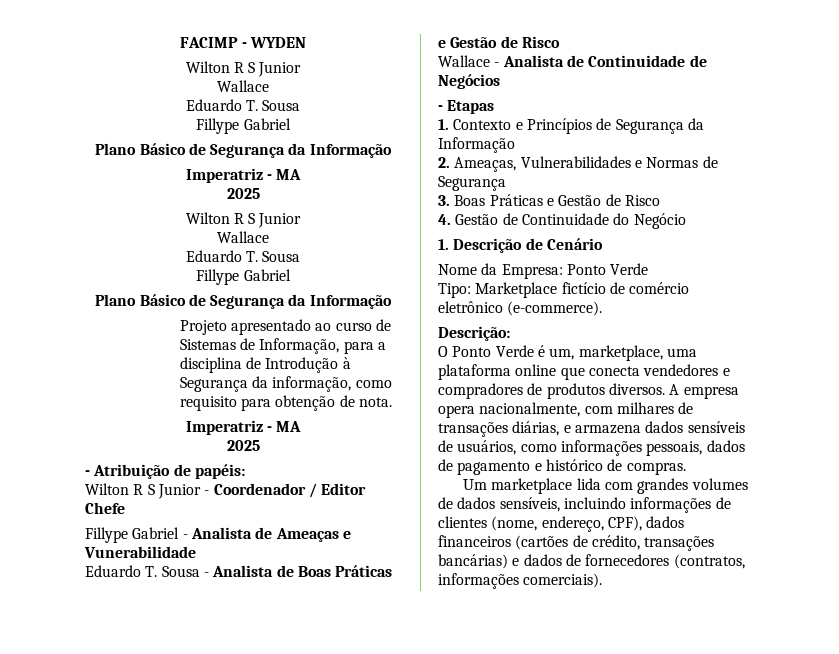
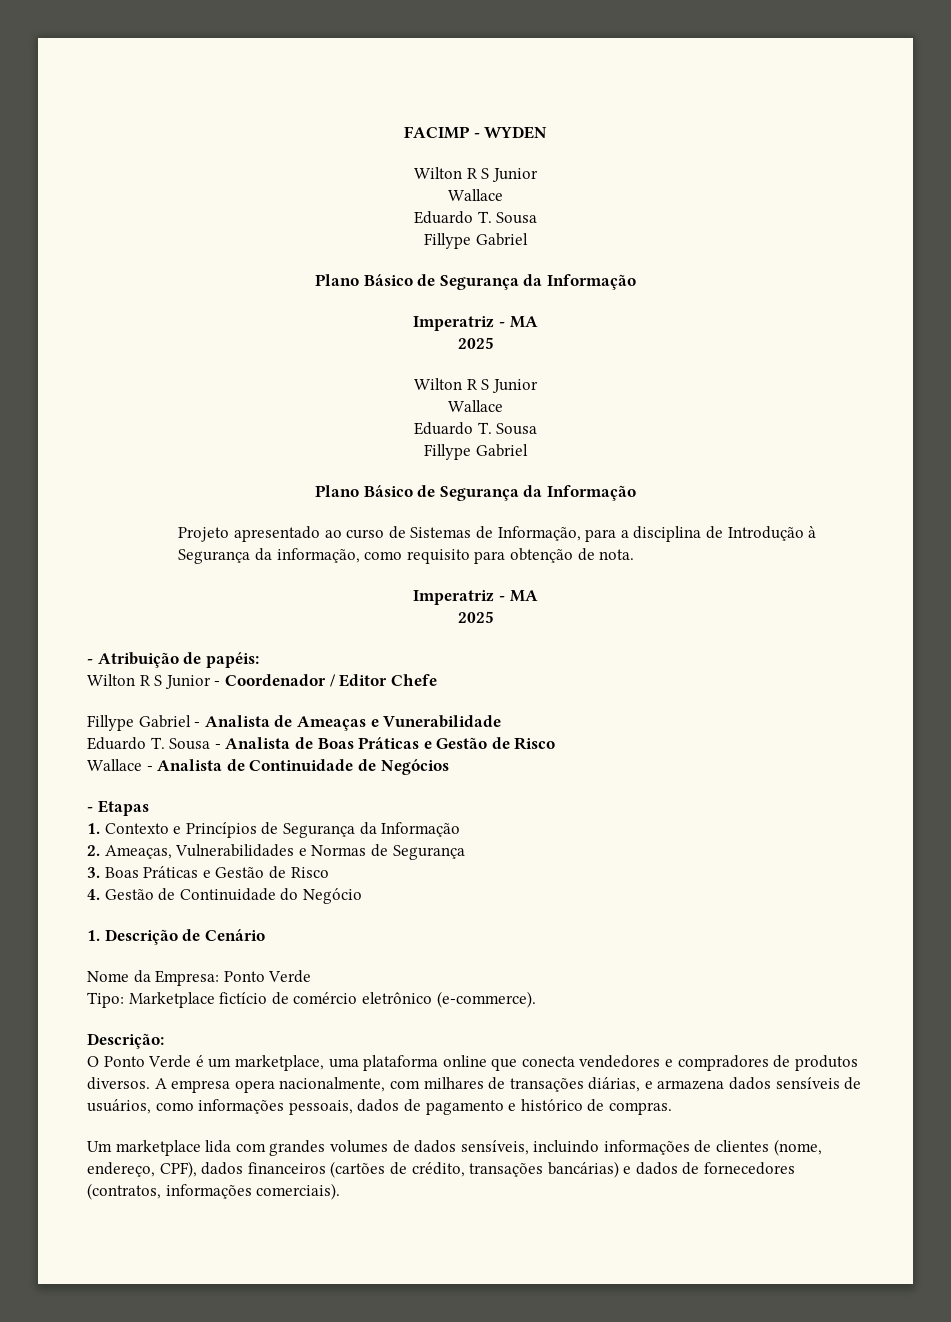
[549,348,575,360] um, -> [208,1058,232,1068] um

